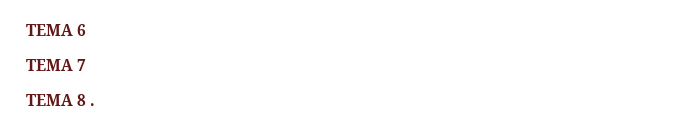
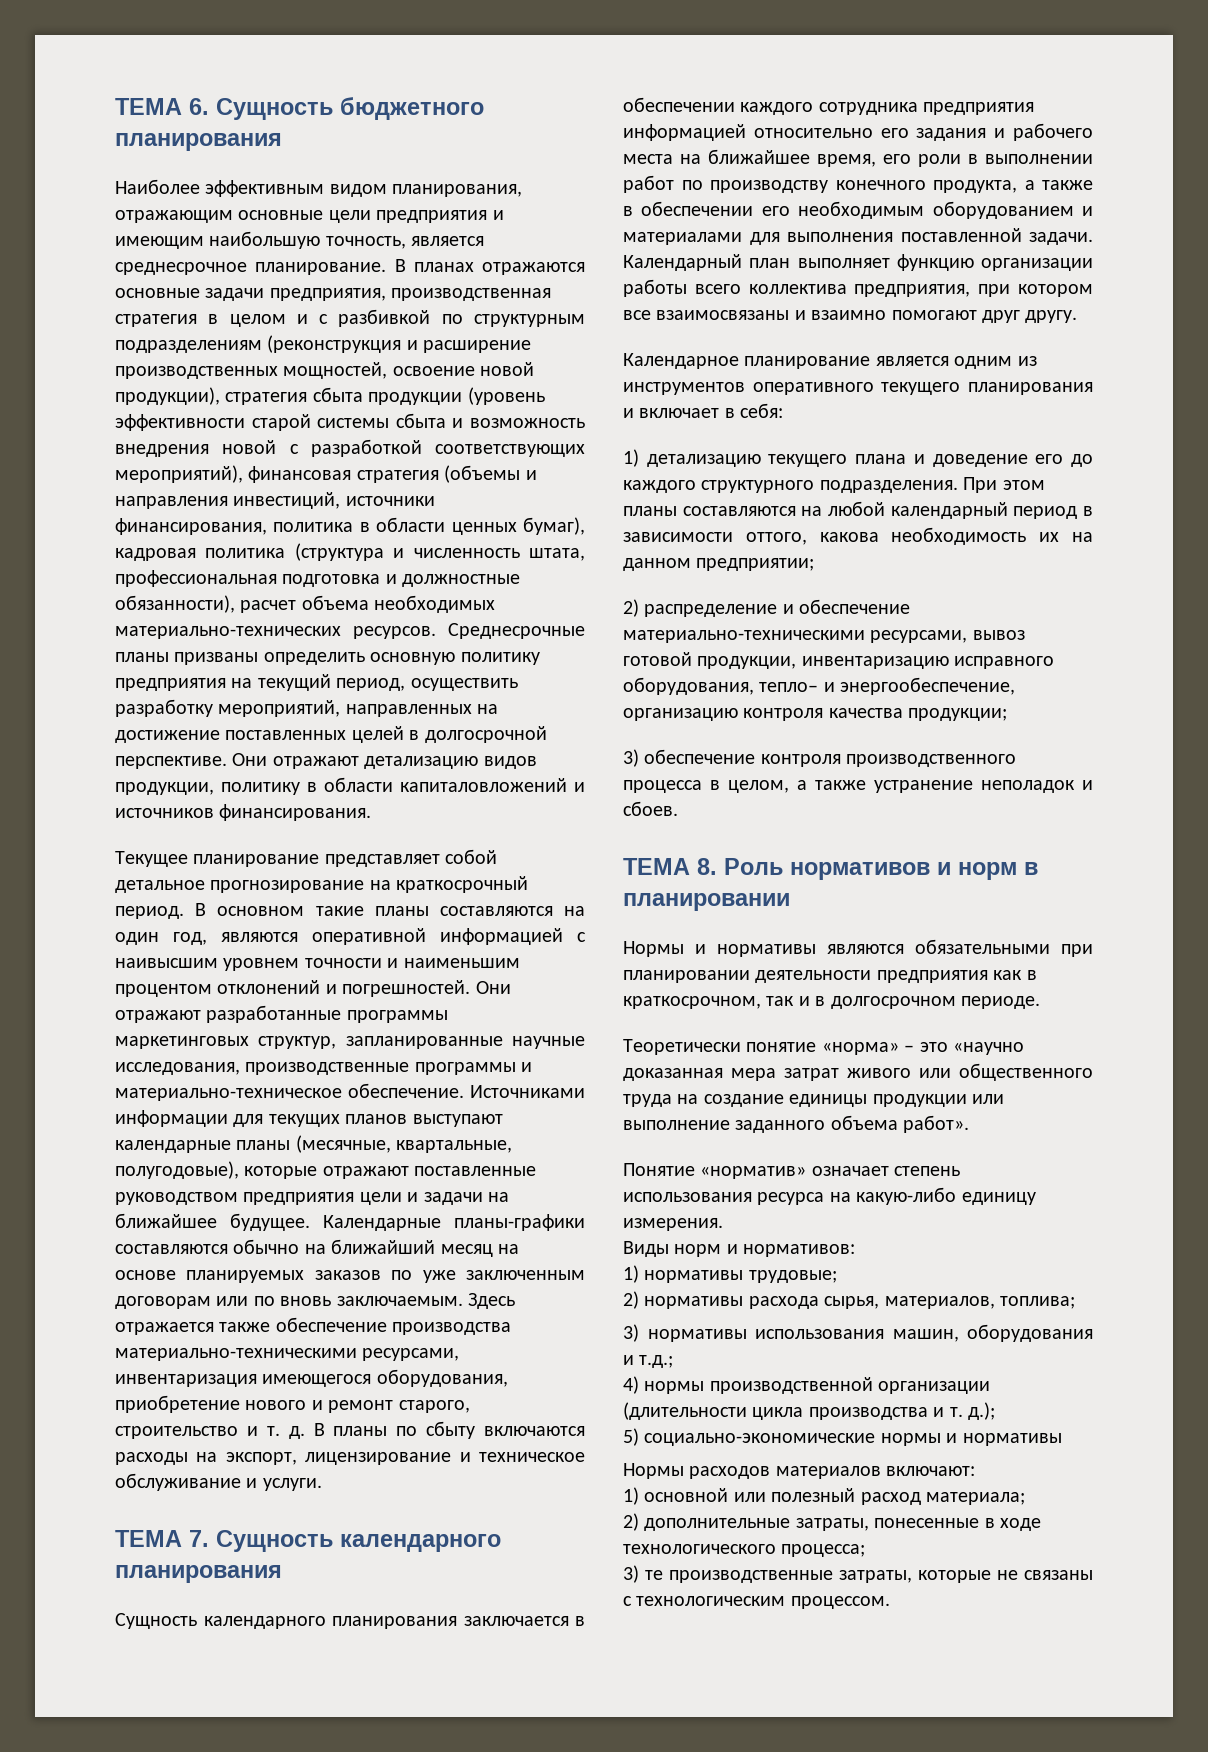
[26,24,87,36] [26,59,87,71] [26,94,96,106] ТЕМА 6 // ТЕМА 7 // ТЕМА 8 . -> [115,97,484,120] [115,133,282,151] [115,179,523,197] [115,210,504,223] [115,231,485,249] [115,259,585,275] [115,288,552,301] [115,309,585,327] [115,335,532,353] [115,362,535,379] [115,387,545,405] [115,413,585,431] [115,439,585,457] [115,465,537,483] [115,492,435,509] [115,517,585,535] [115,543,585,561] [115,570,521,587] [115,595,496,613] [115,623,585,639] [115,652,540,665] [115,674,518,691] [115,699,499,717] [115,726,547,743] [115,753,537,769] [115,777,585,795] [115,804,372,821] [115,849,498,867] [115,876,529,893] [115,903,585,919] [115,928,586,945] [115,958,520,971] [115,980,511,997] [115,1005,448,1023] [115,1036,585,1049] [115,1062,533,1075] [115,1083,585,1101] [115,1110,503,1127] [115,1135,513,1153] [115,1161,537,1179] [115,1192,509,1205] [115,1213,585,1231] [115,1239,519,1257] [115,1270,585,1283] [115,1293,515,1309] [115,1317,512,1335] [115,1348,460,1361] [115,1369,508,1387] [115,1395,470,1413] [115,1421,585,1439] [115,1452,585,1465] [115,1473,322,1491] [115,1530,501,1552] [115,1565,282,1583] [115,1613,585,1629] [623,97,1035,115] [623,123,1093,141] [623,149,1093,167] [623,175,1093,193] [623,201,1093,219] [623,228,1093,245] [623,254,1093,271] [623,279,1093,297] [623,310,1078,323] [623,353,1037,369] [623,382,1093,395] [623,403,784,418] [623,449,1093,467] [623,477,1045,493] [623,501,1093,519] [623,527,1093,545] [623,558,815,571] [623,599,911,617] [623,630,1025,643] [623,652,1055,669] [623,677,1016,695] [623,708,1008,721] [623,749,1017,767] [623,780,1093,793] [623,801,678,816] [623,858,1038,880] [623,893,790,911] [623,939,1093,957] [623,970,1037,983] [623,996,1040,1009] [623,1039,1024,1055] [623,1063,1093,1081] [623,1094,1004,1107] [623,1115,970,1133] [623,1163,961,1179] [623,1187,1036,1205] [623,1218,723,1231] [623,1241,856,1257] [623,1265,837,1283] [623,1291,1075,1309] [623,1324,1093,1342] [623,1355,674,1368] [623,1376,991,1394] [623,1402,995,1420] [623,1428,1062,1446] [623,1463,976,1479] [623,1487,1025,1505] [623,1513,1041,1531] [623,1544,866,1557] [623,1565,1093,1583] [623,1596,890,1609] ТЕМА 6. Сущность бюджетного планирования // Наиболее эффективным видом планирования, отражающим основные цели предприятия и имеющим наибольшую точность, является среднесрочное планирование. В планах отражаются основные задачи предприятия, производственная стратегия в целом и с разбивкой по структурным подразделениям (реконструкция и расширение производственных мощностей, освоение новой продукции), стратегия сбыта продукции (уровень эффективности старой системы сбыта и возможность внедрения новой с разработкой соответствующих мероприятий), финансовая стратегия (объемы и направления инвестиций, источники финансирования, политика в области ценных бумаг), кадровая политика (структура и численность штата, профессиональная подготовка и должностные обязанности), расчет объема необходимых материально-технических ресурсов. Среднесрочные планы призваны определить основную политику предприятия на текущий период, осуществить разработку мероприятий, направленных на достижение поставленных целей в долгосрочной перспективе. Они отражают детализацию видов продукции, политику в области капиталовложений и источников финансирования. // Текущее планирование представляет собой детальное прогнозирование на краткосрочный период. В основном такие планы составляются на один год, являются оперативной информацией с наивысшим уровнем точности и наименьшим процентом отклонений и погрешностей. Они отражают разработанные программы маркетинговых структур, запланированные научные исследования, производственные программы и материально-техническое обеспечение. Источниками информации для текущих планов выступают календарные планы (месячные, квартальные, полугодовые), которые отражают поставленные руководством предприятия цели и задачи на ближайшее будущее. Календарные планы-графики составляются обычно на ближайший месяц на основе планируемых заказов по уже заключенным договорам или по вновь заключаемым. Здесь отражается также обеспечение производства материально-техническими ресурсами, инвентаризация имеющегося оборудования, приобретение нового и ремонт старого, строительство и т. д. В планы по сбыту включаются расходы на экспорт, лицензирование и техническое обслуживание и услуги. // ТЕМА 7. Сущность календарного планирования // Сущность календарного планирования заключается в обеспечении каждого сотрудника предприятия информацией относительно его задания и рабочего места на ближайшее время, его роли в выполнении работ по производству конечного продукта, а также в обеспечении его необходимым оборудованием и материалами для выполнения поставленной задачи. Календарный план выполняет функцию организации работы всего коллектива предприятия, при котором все взаимосвязаны и взаимно помогают друг другу. // Календарное планирование является одним из инструментов оперативного текущего планирования и включает в себя: // 1) детализацию текущего плана и доведение его до каждого структурного подразделения. При этом планы составляются на любой календарный период в зависимости оттого, какова необходимость их на данном предприятии; // 2) распределение и обеспечение материально-техническими ресурсами, вывоз готовой продукции, инвентаризацию исправного оборудования, тепло– и энергообеспечение, организацию контроля качества продукции; // 3) обеспечение контроля производственного процесса в целом, а также устранение неполадок и сбоев. // ТЕМА 8. Роль нормативов и норм в планировании // Нормы и нормативы являются обязательными при планировании деятельности предприятия как в краткосрочном, так и в долгосрочном периоде. // Теоретически понятие «норма» – это «научно доказанная мера затрат живого или общественного труда на создание единицы продукции или выполнение заданного объема работ». // Понятие «норматив» означает степень использования ресурса на какую-либо единицу измерения. // Виды норм и нормативов: // 1) нормативы трудовые; // 2) нормативы расхода сырья, материалов, топлива; // 3) нормативы использования машин, оборудования и т.д.; // 4) нормы производственной организации (длительности цикла производства и т. д.); // 5) социально-экономические нормы и нормативы // Нормы расходов материалов включают: // 1) основной или полезный расход материала; // 2) дополнительные затраты, понесенные в ходе технологического процесса; // 3) те производственные затраты, которые не связаны с технологическим процессом.

